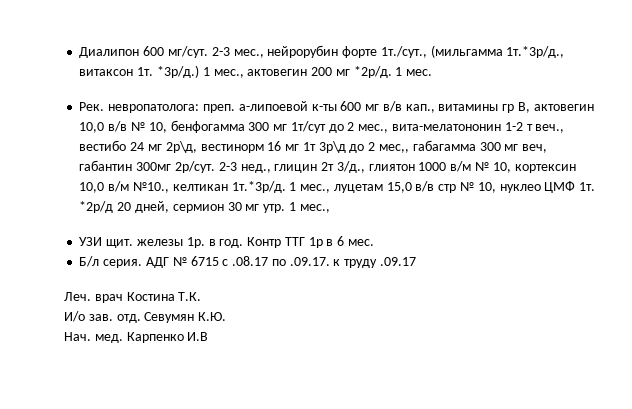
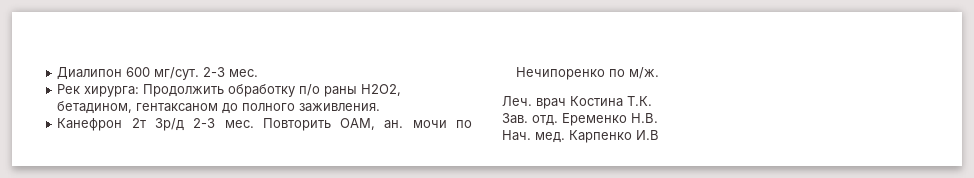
[233,45,565,58] [79,65,433,78] [79,101,594,113] [79,120,565,133] [79,140,548,153] [79,160,576,173] [79,181,596,193] [79,201,330,213] [79,236,374,248] [79,256,416,268] мес., нейрорубин форте 1т./сут., (мильгамма 1т.*3р/д., витаксон 1т. *3р/д.) 1 мес., актовегин 200 мг *2р/д. 1 мес. // Рек. невропатолога: преп. а-липоевой к-ты 600 мг в/в кап., витамины гр В, актовегин 10,0 в/в № 10, бенфогамма 300 мг 1т/сут до 2 мес., вита-мелатононин 1-2 т веч., вестибо 24 мг 2р\д, вестинорм 16 мг 1т 3р\д до 2 мес,, габагамма 300 мг веч, габантин 300мг 2р/сут. 2-3 нед., глицин 2т 3/д., глиятон 1000 в/м № 10, кортексин 10,0 в/м №10., келтикан 1т.*3р/д. 1 мес., луцетам 15,0 в/в стр № 10, нуклео ЦМФ 1т. *2р/д 20 дней, сермион 30 мг утр. 1 мес., // УЗИ щит. железы 1р. в год. Контр ТТГ 1р в 6 мес. // Б/л серия. АДГ № 6715 с .08.17 по .09.17. к труду .09.17 -> [229,69,259,77] [57,84,402,97] [57,101,381,114] [57,118,473,131] [516,67,660,80] мес. // Рек хирурга: Продолжить обработку п/о раны Н2О2, бетадином, гентаксаном до полного заживления. // Канефрон 2т 3р/д 2-3 мес. Повторить ОАМ, ан. мочи по Нечипоренко по м/ж.
[64,311,227,323] И/о зав. отд. Севумян К.Ю. -> [502,113,658,126] Зав. отд. Еременко Н.В.

